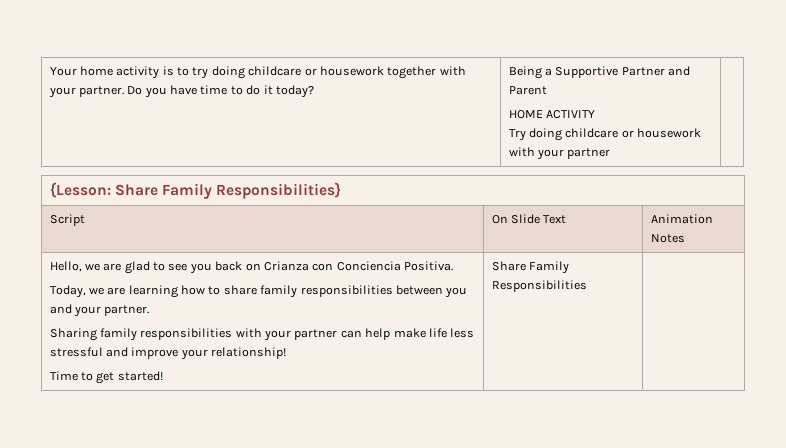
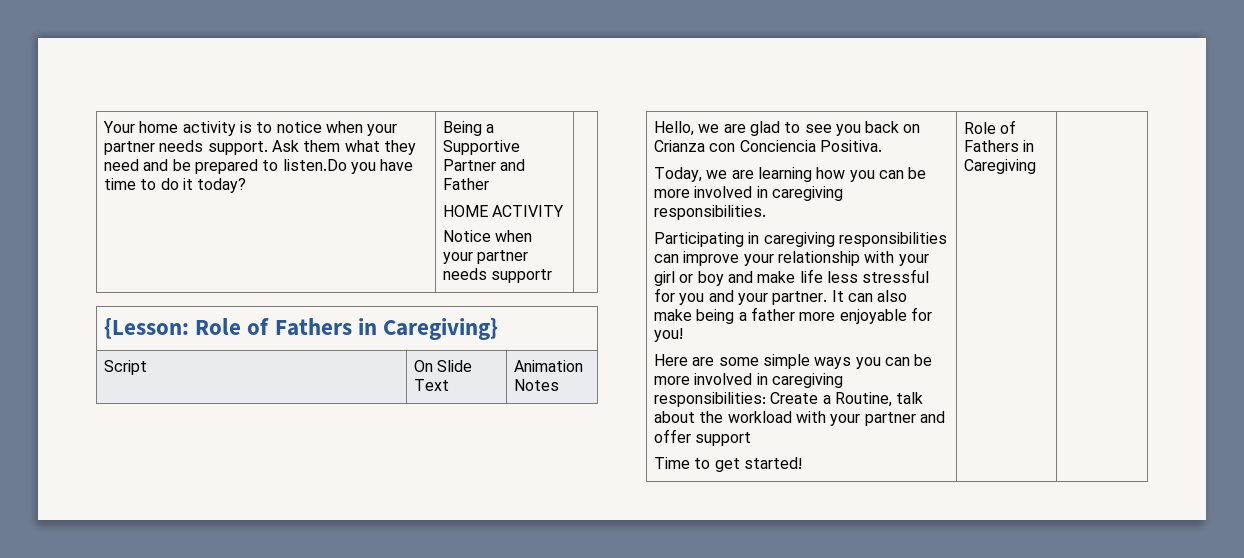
[192,66,466,79] [48,86,143,98] try doing childcare or housework together with your partner. Do -> [276,121,398,136] [103,140,416,155] [103,159,347,174] notice when your partner needs support. Ask them what they need and be prepared to listen.Do
[508,86,547,95] Parent -> [442,178,489,190] Father
[508,128,702,141] [508,147,611,160] Try doing childcare or housework with your partner -> [442,230,533,242] [442,250,529,264] [442,268,553,283] Notice when your partner needs supportr
[114,182,342,199] Share Family Responsibilities} -> [195,318,498,340] Role of Fathers in Caregiving}
[208,285,468,298] [49,304,150,317] [49,328,475,341] [49,347,287,360] to share family responsibilities between you and your partner. // Sharing family responsibilities with your partner can help make life less stressful and improve your relationship! -> [849,167,927,182] [653,186,843,201] [653,205,766,220] [653,232,947,247] [653,251,929,266] [653,269,930,286] [653,288,908,305] [653,307,932,324] [653,328,683,342] [653,354,933,369] [653,373,843,388] [653,392,924,407] [653,411,945,426] [653,429,752,446] you can be more involved in caregiving responsibilities. // Participating in caregiving responsibilities can improve your relationship with your girl or boy and make life less stressful for you and your partner. It can also make being a father more enjoyable for you! // Here are some simple ways you can be more involved in caregiving responsibilities: Create a Routine, talk about the workload with your partner and offer support
[491,261,569,274] [491,280,587,292] Share Family Responsibilities -> [963,120,1017,134] [963,140,1035,152] [963,159,1036,174] Role of Fathers in Caregiving

